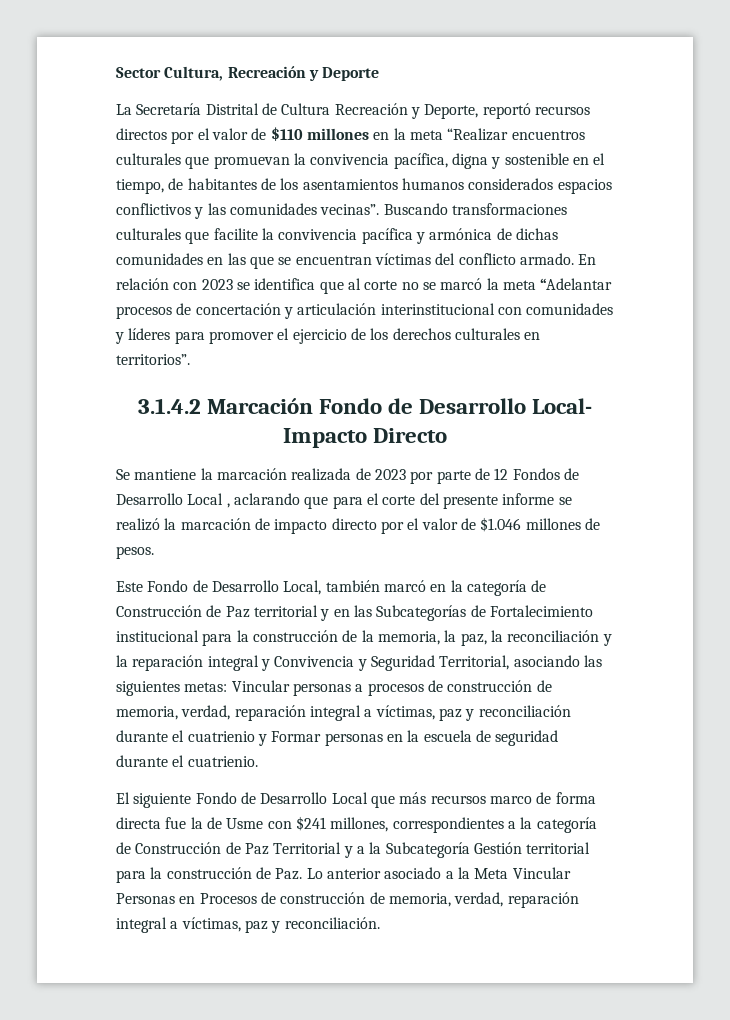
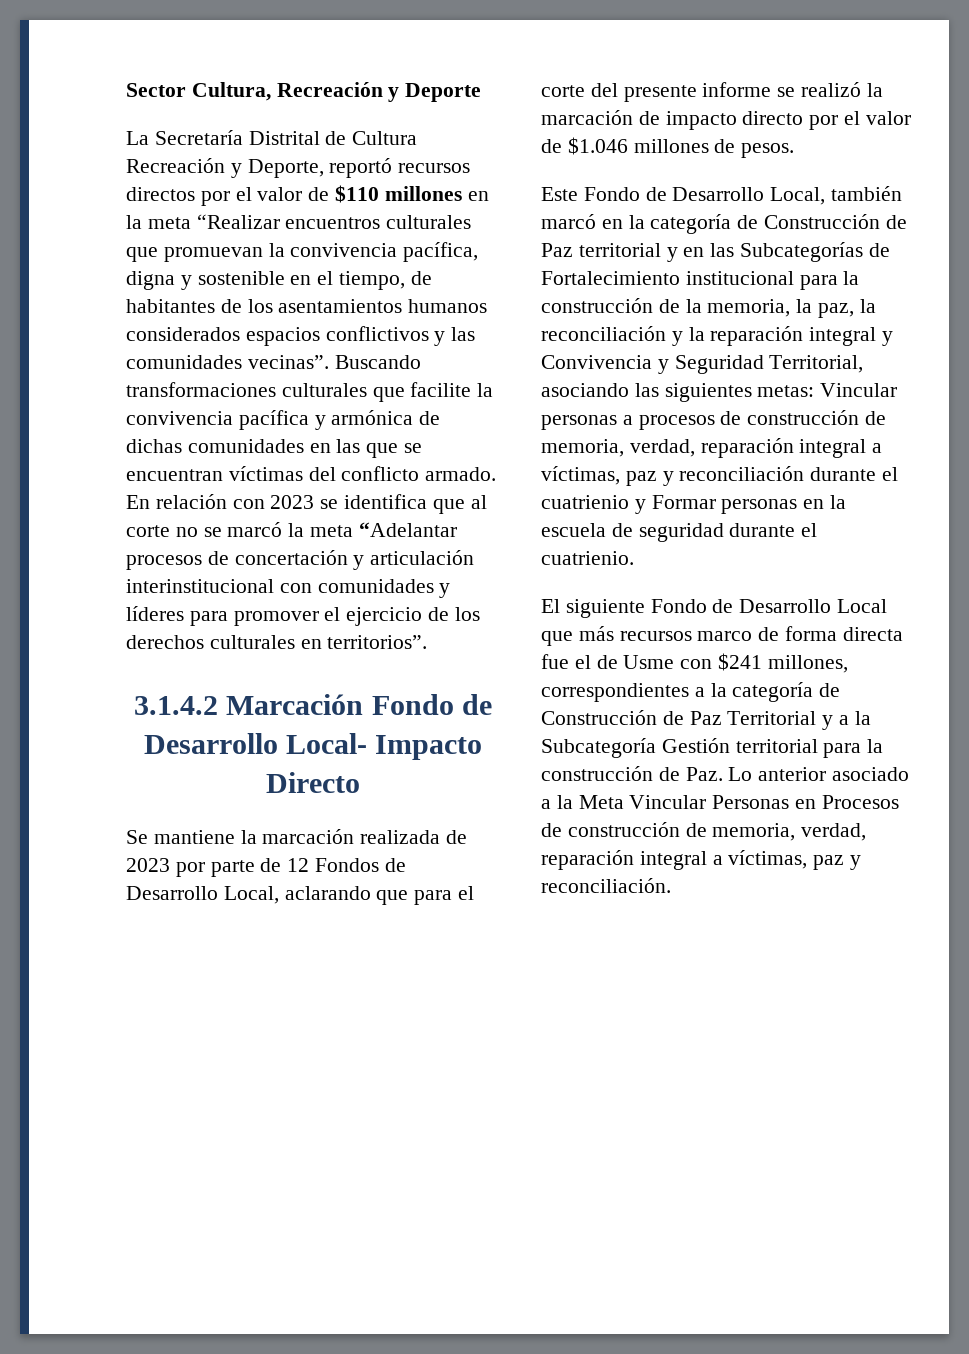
[187,493,230,508] Local , -> [223,886,279,904] Local,
[190,817,203,829] la -> [574,655,591,669] el

